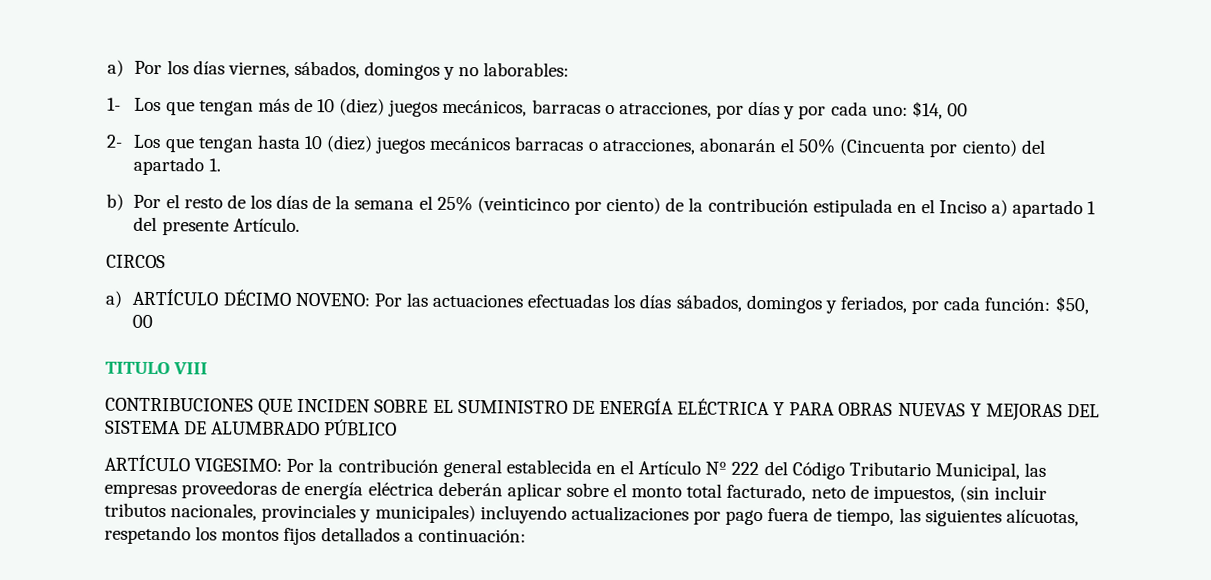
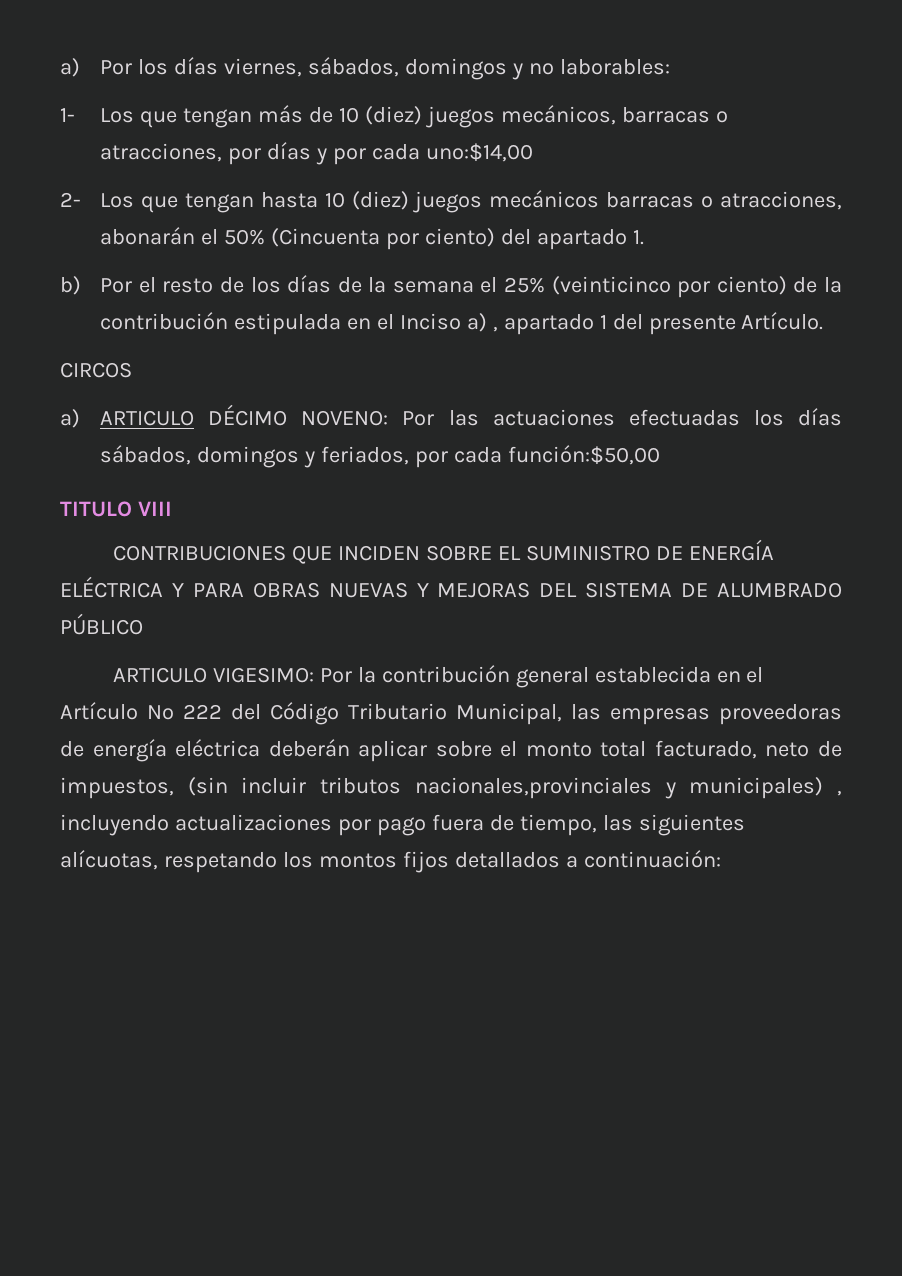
[871,101,968,120] uno: $14, 00 -> [425,143,533,162] uno:$14,00
(1009, 208) none -> [492,326,498,332] ,
[132,288,219,306] ARTÍCULO -> [100,410,195,426] ARTICULO
[984,295,1089,315] [132,314,154,329] función: $50, 00 -> [507,445,660,465] función:$50,00
[104,454,190,472] ARTÍCULO -> [112,667,207,683] ARTICULO
[170,503,357,523] nacionales, provinciales -> [414,777,652,799] nacionales,provinciales
(476, 514) none -> [836,790,842,796] ,

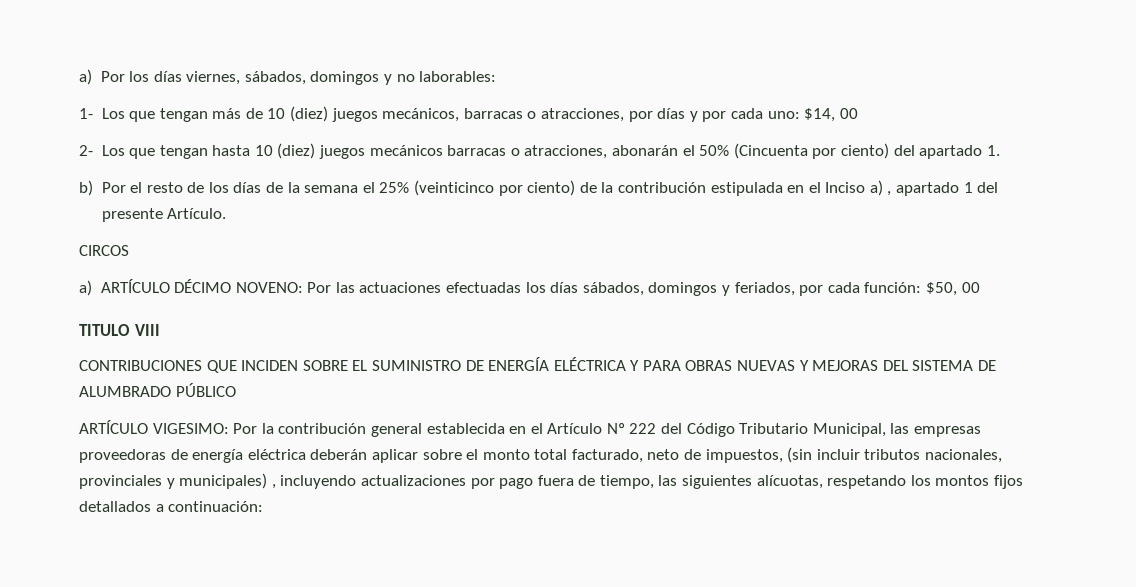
[425,143,533,162] uno:$14,00 -> [767,108,858,122] uno: $14, 00
[100,410,195,426] ARTICULO -> [100,279,170,293] ARTÍCULO
[507,445,660,465] función:$50,00 -> [864,282,980,296] función: $50, 00
[112,667,207,683] ARTICULO -> [79,420,148,434] ARTÍCULO
[414,777,652,799] nacionales,provinciales -> [925,449,1003,463] [79,475,162,489] nacionales, provinciales

